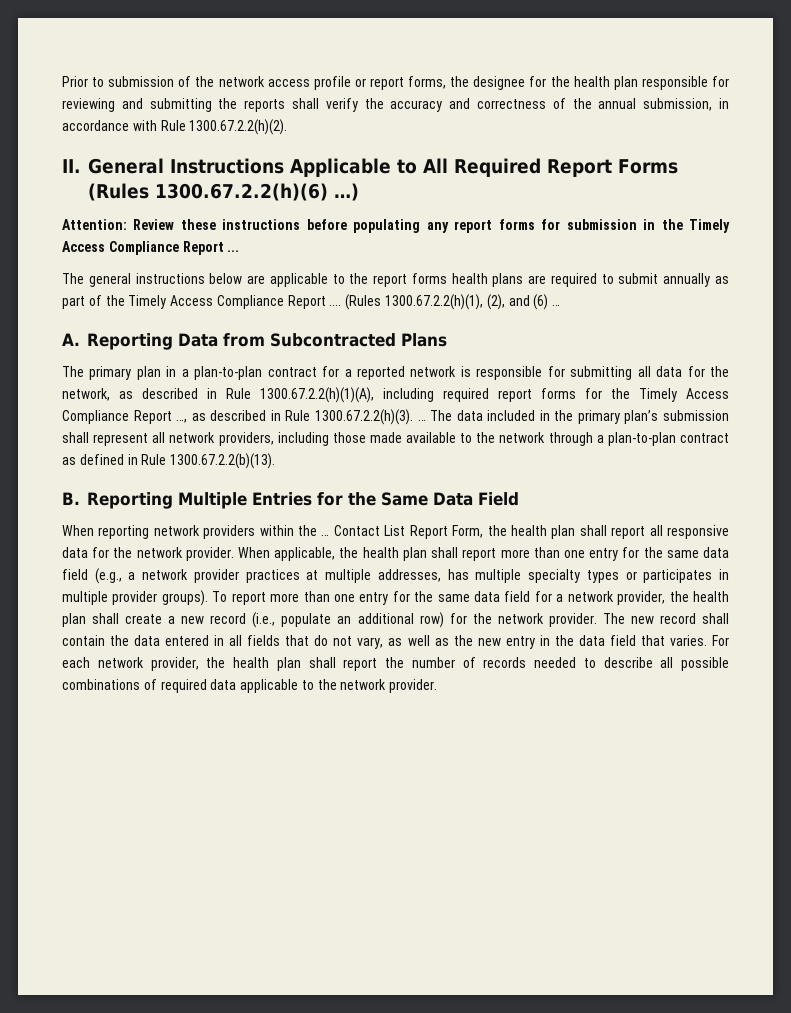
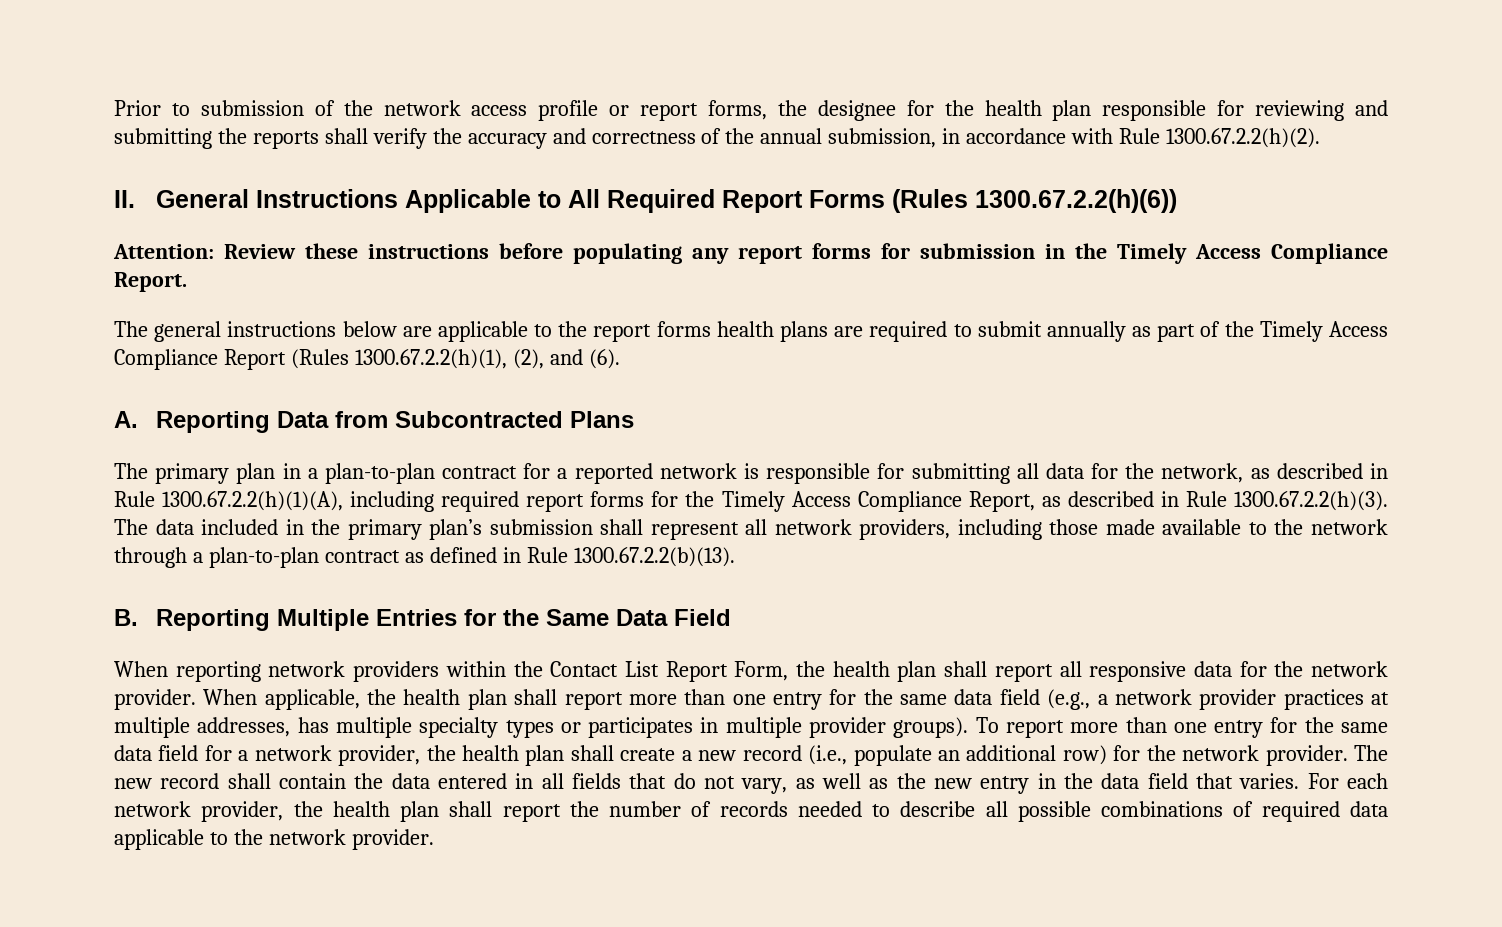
[155,183,359,201] 1300.67.2.2(h)(6) …) -> [974,189,1177,213] 1300.67.2.2(h)(6))
[182,241,240,255] Report ... -> [114,272,187,292] Report.
[329,304,342,306] .... -> (286, 359) none
[533,294,561,310] (6) … -> [588,349,620,369] (6).
[133,410,188,424] Report …, -> [968,491,1035,512] Report,
[417,419,426,421] … -> (1388, 501) none
[321,534,330,536] … -> (543, 669) none

